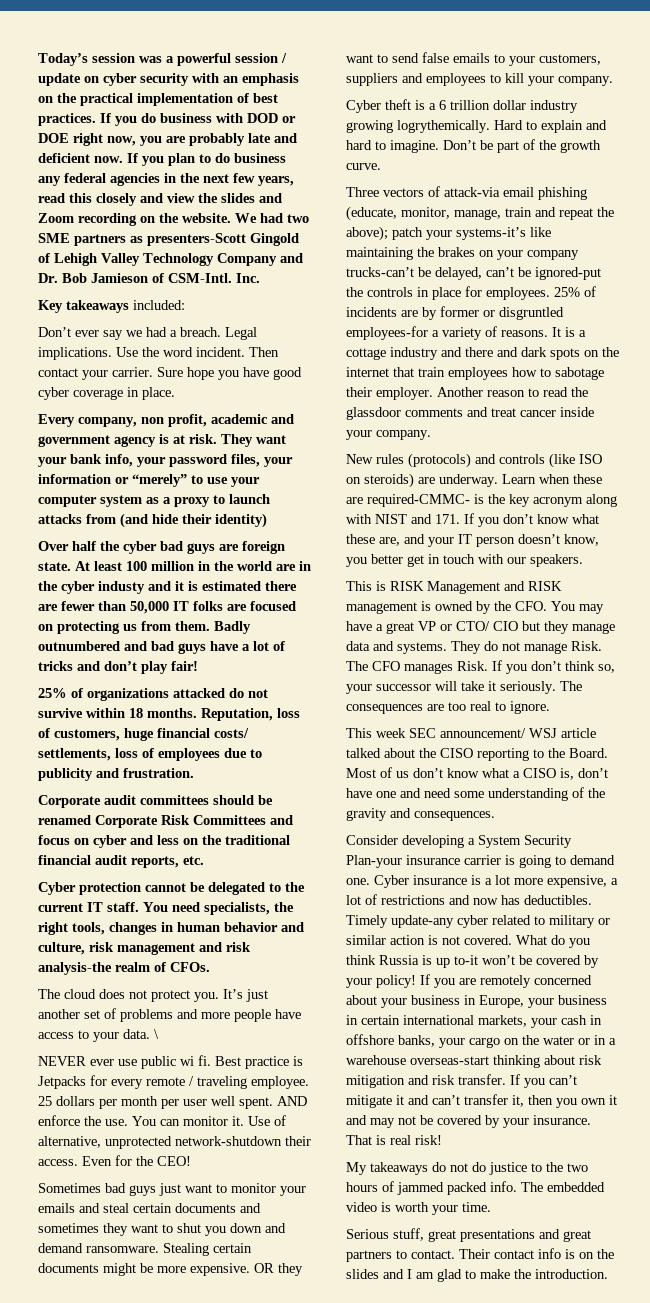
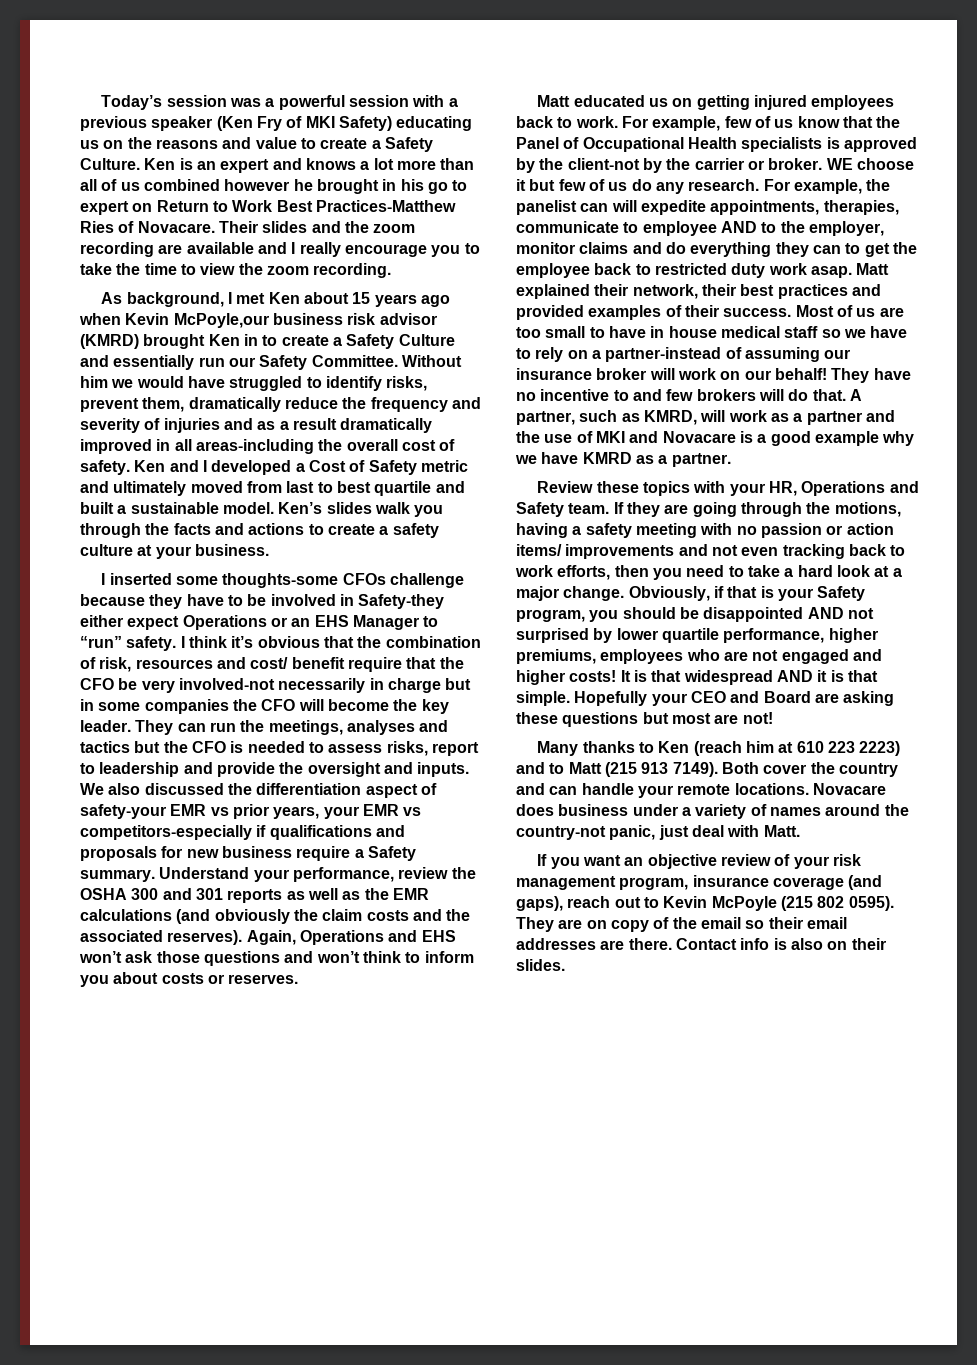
[281,53,287,63] [38,73,299,86] [38,93,278,106] [38,113,296,126] [38,133,297,146] [38,153,286,166] [38,173,294,186] [38,193,282,206] [38,213,309,226] [38,233,299,246] [38,253,303,266] [38,273,260,283] [38,300,185,313] [38,327,257,340] [38,347,279,360] [38,367,302,380] [38,387,175,400] [38,414,294,427] [38,434,286,447] [38,454,293,467] [38,474,260,487] [38,494,270,507] [38,513,267,528] [38,541,285,554] [38,561,311,571] [38,581,297,594] [38,601,296,614] [38,621,251,634] [38,641,285,654] [38,661,198,674] [38,688,268,701] [38,708,300,721] [38,728,249,741] [38,748,262,761] [38,768,194,781] [38,795,273,808] [38,815,293,828] [38,835,290,848] [38,855,204,868] [38,882,305,895] [38,902,294,915] [38,922,304,935] [38,942,251,955] [38,962,210,975] [38,989,268,1002] [38,1008,301,1022] [38,1029,159,1042] [38,1055,303,1069] [38,1075,309,1089] [38,1096,307,1109] [38,1115,286,1126] [38,1136,311,1149] [38,1155,191,1166] [38,1183,306,1196] [38,1203,261,1213] [38,1223,286,1236] [38,1243,252,1256] [38,1263,303,1276] [346,52,601,66] [346,73,613,86] [346,99,578,113] [346,120,607,133] [346,139,601,153] [346,163,381,170] [346,186,587,200] [346,206,614,221] [346,226,551,241] [346,247,579,260] [346,267,601,280] [346,286,596,300] [346,306,564,320] [346,326,586,340] [346,347,619,360] [346,367,604,380] [346,387,588,400] [346,407,594,420] [346,430,431,440] [346,453,602,468] [346,473,602,488] [346,494,617,507] [346,513,599,527] [346,534,599,547] [346,554,583,567] [346,581,562,594] [346,601,604,614] [346,621,615,634] [346,641,602,654] [346,660,615,674] [346,681,582,694] [346,701,550,714] [346,728,596,738] [346,748,608,761] [346,767,608,780] [346,787,605,801] [346,808,495,821] [346,835,572,848] [346,855,615,868] [346,875,618,888] [346,894,592,905] [346,915,610,928] [346,935,590,948] [346,955,599,968] [346,974,592,988] [346,995,607,1008] [346,1015,602,1028] [346,1034,616,1048] [346,1055,602,1068] [346,1074,577,1088] [346,1094,617,1108] [346,1115,591,1128] [346,1135,442,1145] [346,1162,588,1175] [346,1181,605,1195] [346,1202,491,1215] [346,1228,591,1242] [346,1248,614,1262] [346,1269,608,1282] / update on cyber security with an emphasis on the practical implementation of best practices. If you do business with DOD or DOE right now, you are probably late and deficient now. If you plan to do business any federal agencies in the next few years, read this closely and view the slides and Zoom recording on the website. We had two SME partners as presenters-Scott Gingold of Lehigh Valley Technology Company and Dr. Bob Jamieson of CSM-Intl. Inc. // Key takeaways included: // Don’t ever say we had a breach. Legal implications. Use the word incident. Then contact your carrier. Sure hope you have good cyber coverage in place. // Every company, non profit, academic and government agency is at risk. They want your bank info, your password files, your information or “merely” to use your computer system as a proxy to launch attacks from (and hide their identity) // Over half the cyber bad guys are foreign state. At least 100 million in the world are in the cyber industy and it is estimated there are fewer than 50,000 IT folks are focused on protecting us from them. Badly outnumbered and bad guys have a lot of tricks and don’t play fair! // 25% of organizations attacked do not survive within 18 months. Reputation, loss of customers, huge financial costs/ settlements, loss of employees due to publicity and frustration. // Corporate audit committees should be renamed Corporate Risk Committees and focus on cyber and less on the traditional financial audit reports, etc. // Cyber protection cannot be delegated to the current IT staff. You need specialists, the right tools, changes in human behavior and culture, risk management and risk analysis-the realm of CFOs. // The cloud does not protect you. It’s just another set of problems and more people have access to your data. \ // NEVER ever use public wi fi. Best practice is Jetpacks for every remote / traveling employee. 25 dollars per month per user well spent. AND enforce the use. You can monitor it. Use of alternative, unprotected network-shutdown their access. Even for the CEO! // Sometimes bad guys just want to monitor your emails and steal certain documents and sometimes they want to shut you down and demand ransomware. Stealing certain documents might be more expensive. OR they want to send false emails to your customers, suppliers and employees to kill your company. // Cyber theft is a 6 trillion dollar industry growing logrythemically. Hard to explain and hard to imagine. Don’t be part of the growth curve. // Three vectors of attack-via email phishing (educate, monitor, manage, train and repeat the above); patch your systems-it’s like maintaining the brakes on your company trucks-can’t be delayed, can’t be ignored-put the controls in place for employees. 25% of incidents are by former or disgruntled employees-for a variety of reasons. It is a cottage industry and there and dark spots on the internet that train employees how to sabotage their employer. Another reason to read the glassdoor comments and treat cancer inside your company. // New rules (protocols) and controls (like ISO on steroids) are underway. Learn when these are required-CMMC- is the key acronym along with NIST and 171. If you don’t know what these are, and your IT person doesn’t know, you better get in touch with our speakers. // This is RISK Management and RISK management is owned by the CFO. You may have a great VP or CTO/ CIO but they manage data and systems. They do not manage Risk. The CFO manages Risk. If you don’t think so, your successor will take it seriously. The consequences are too real to ignore. // This week SEC announcement/ WSJ article talked about the CISO reporting to the Board. Most of us don’t know what a CISO is, don’t have one and need some understanding of the gravity and consequences. // Consider developing a System Security Plan-your insurance carrier is going to demand one. Cyber insurance is a lot more expensive, a lot of restrictions and now has deductibles. Timely update-any cyber related to military or similar action is not covered. What do you think Russia is up to-it won’t be covered by your policy! If you are remotely concerned about your business in Europe, your business in certain international markets, your cash in offshore banks, your cargo on the water or in a warehouse overseas-start thinking about risk mitigation and risk transfer. If you can’t mitigate it and can’t transfer it, then you own it and may not be covered by your insurance. That is real risk! // My takeaways do not do justice to the two hours of jammed packed info. The embedded video is worth your time. // Serious stuff, great presentations and great partners to contact. Their contact info is on the slides and I am glad to make the introduction. -> [412,95,458,107] [80,116,473,131] [80,137,433,152] [80,158,475,173] [80,179,468,194] [80,200,456,215] [80,221,416,233] [80,242,480,257] [80,263,392,278] [101,292,450,307] [79,313,437,328] [80,334,455,349] [80,355,462,370] [80,376,428,391] [80,397,481,412] [80,418,433,433] [80,439,456,454] [80,460,468,475] [80,481,465,496] [80,502,444,517] [80,523,439,538] [80,544,269,559] [101,573,464,588] [80,594,445,609] [80,615,439,630] [80,636,481,651] [80,657,464,672] [80,678,472,693] [80,699,449,714] [80,720,449,735] [80,741,479,756] [80,762,470,777] [80,783,437,798] [80,804,422,819] [80,825,405,840] [80,846,416,861] [80,867,476,882] [80,888,429,903] [80,909,471,924] [80,930,456,945] [79,951,474,966] [80,972,299,987] [537,95,895,110] [516,116,901,131] [516,137,917,152] [516,158,914,173] [516,179,891,194] [516,200,899,215] [516,221,884,236] [516,242,917,257] [516,263,890,278] [516,284,881,299] [516,305,904,320] [516,326,908,338] [516,347,851,362] [516,368,911,383] [516,389,862,401] [516,410,895,425] [516,431,915,446] [515,452,731,467] [537,481,919,496] [516,502,901,517] [516,523,894,538] [516,544,906,559] [515,565,902,580] [516,586,866,601] [516,607,874,622] [516,628,878,643] [516,649,882,664] [516,670,878,685] [516,691,895,706] [516,712,773,727] [537,741,901,756] [516,762,898,777] [516,783,886,798] [516,804,909,819] [516,825,800,840] [537,854,861,869] [516,875,883,890] [516,896,894,911] [516,917,847,932] [516,938,886,950] [516,959,565,971] with a previous speaker (Ken Fry of MKI Safety) educating us on the reasons and value to create a Safety Culture. Ken is an expert and knows a lot more than all of us combined however he brought in his go to expert on Return to Work Best Practices-Matthew Ries of Novacare. Their slides and the zoom recording are available and I really encourage you to take the time to view the zoom recording. // As background, I met Ken about 15 years ago when Kevin McPoyle,our business risk advisor (KMRD) brought Ken in to create a Safety Culture and essentially run our Safety Committee. Without him we would have struggled to identify risks, prevent them, dramatically reduce the frequency and severity of injuries and as a result dramatically improved in all areas-including the overall cost of safety. Ken and I developed a Cost of Safety metric and ultimately moved from last to best quartile and built a sustainable model. Ken’s slides walk you through the facts and actions to create a safety culture at your business. // I inserted some thoughts-some CFOs challenge because they have to be involved in Safety-they either expect Operations or an EHS Manager to “run” safety. I think it’s obvious that the combination of risk, resources and cost/ benefit require that the CFO be very involved-not necessarily in charge but in some companies the CFO will become the key leader. They can run the meetings, analyses and tactics but the CFO is needed to assess risks, report to leadership and provide the oversight and inputs. We also discussed the differentiation aspect of safety-your EMR vs prior years, your EMR vs competitors-especially if qualifications and proposals for new business require a Safety summary. Understand your performance, review the OSHA 300 and 301 reports as well as the EMR calculations (and obviously the claim costs and the associated reserves). Again, Operations and EHS won’t ask those questions and won’t think to inform you about costs or reserves. // Matt educated us on getting injured employees back to work. For example, few of us know that the Panel of Occupational Health specialists is approved by the client-not by the carrier or broker. WE choose it but few of us do any research. For example, the panelist can will expedite appointments, therapies, communicate to employee AND to the employer, monitor claims and do everything they can to get the employee back to restricted duty work asap. Matt explained their network, their best practices and provided examples of their success. Most of us are too small to have in house medical staff so we have to rely on a partner-instead of assuming our insurance broker will work on our behalf! They have no incentive to and few brokers will do that. A partner, such as KMRD, will work as a partner and the use of MKI and Novacare is a good example why we have KMRD as a partner. // Review these topics with your HR, Operations and Safety team. If they are going through the motions, having a safety meeting with no passion or action items/ improvements and not even tracking back to work efforts, then you need to take a hard look at a major change. Obviously, if that is your Safety program, you should be disappointed AND not surprised by lower quartile performance, higher premiums, employees who are not engaged and higher costs! It is that widespread AND it is that simple. Hopefully your CEO and Board are asking these questions but most are not! // Many thanks to Ken (reach him at 610 223 2223) and to Matt (215 913 7149). Both cover the country and can handle your remote locations. Novacare does business under a variety of names around the country-not panic, just deal with Matt. // If you want an objective review of your risk management program, insurance coverage (and gaps), reach out to Kevin McPoyle (215 802 0595). They are on copy of the email so their email addresses are there. Contact info is also on their slides.

